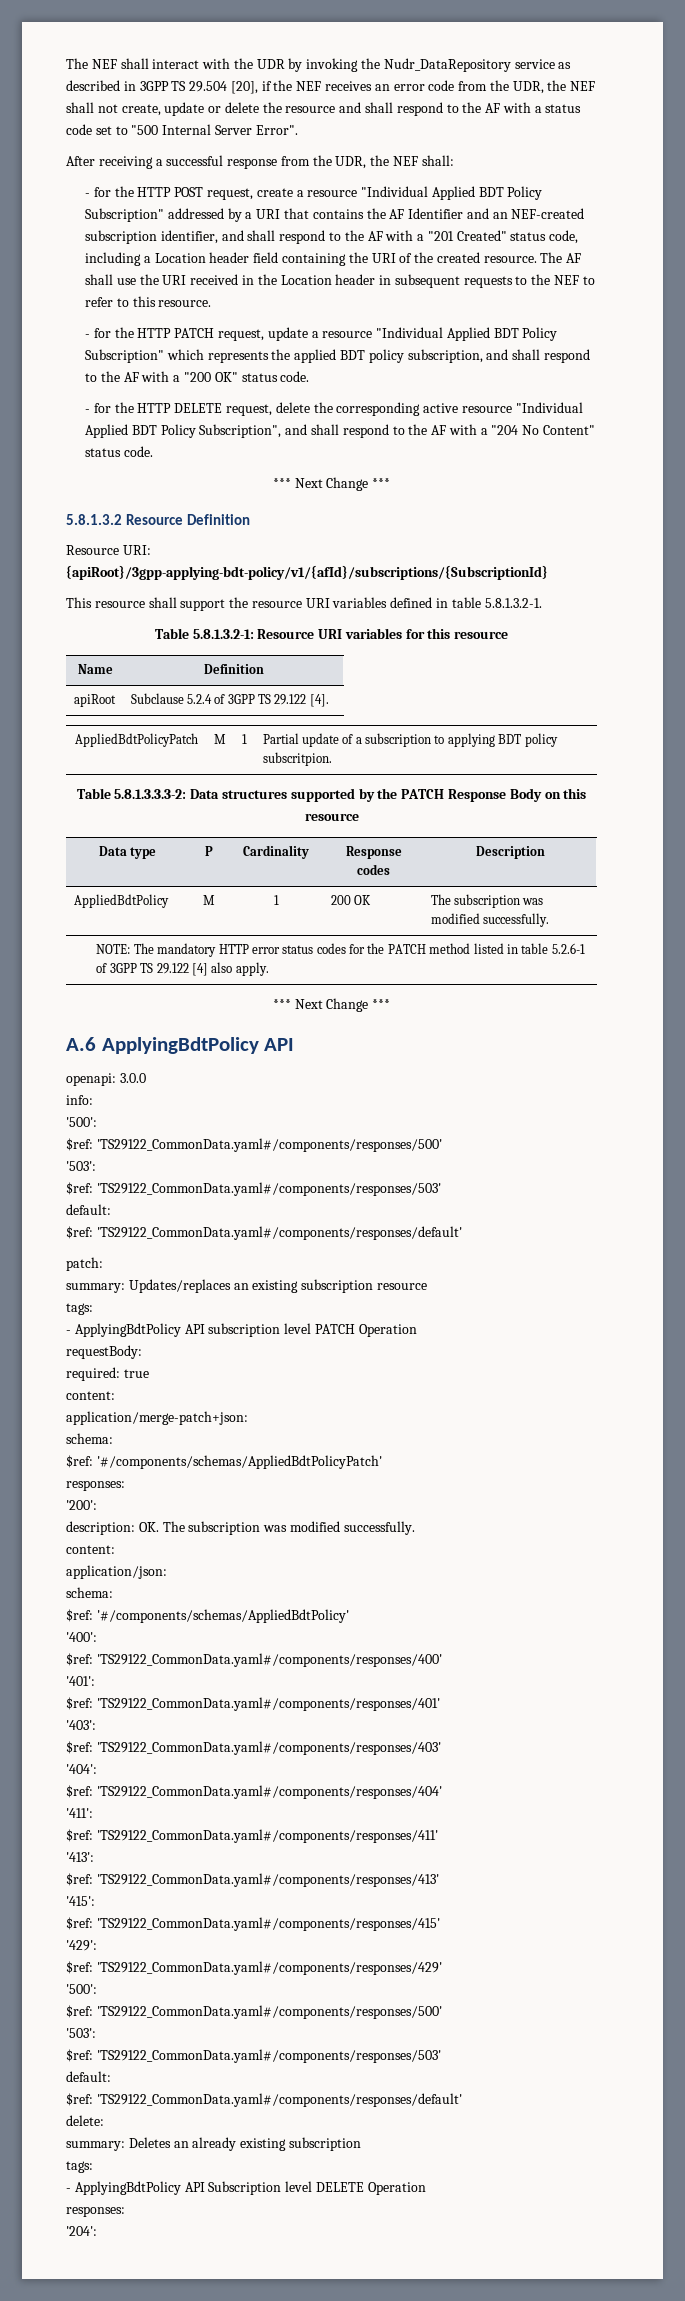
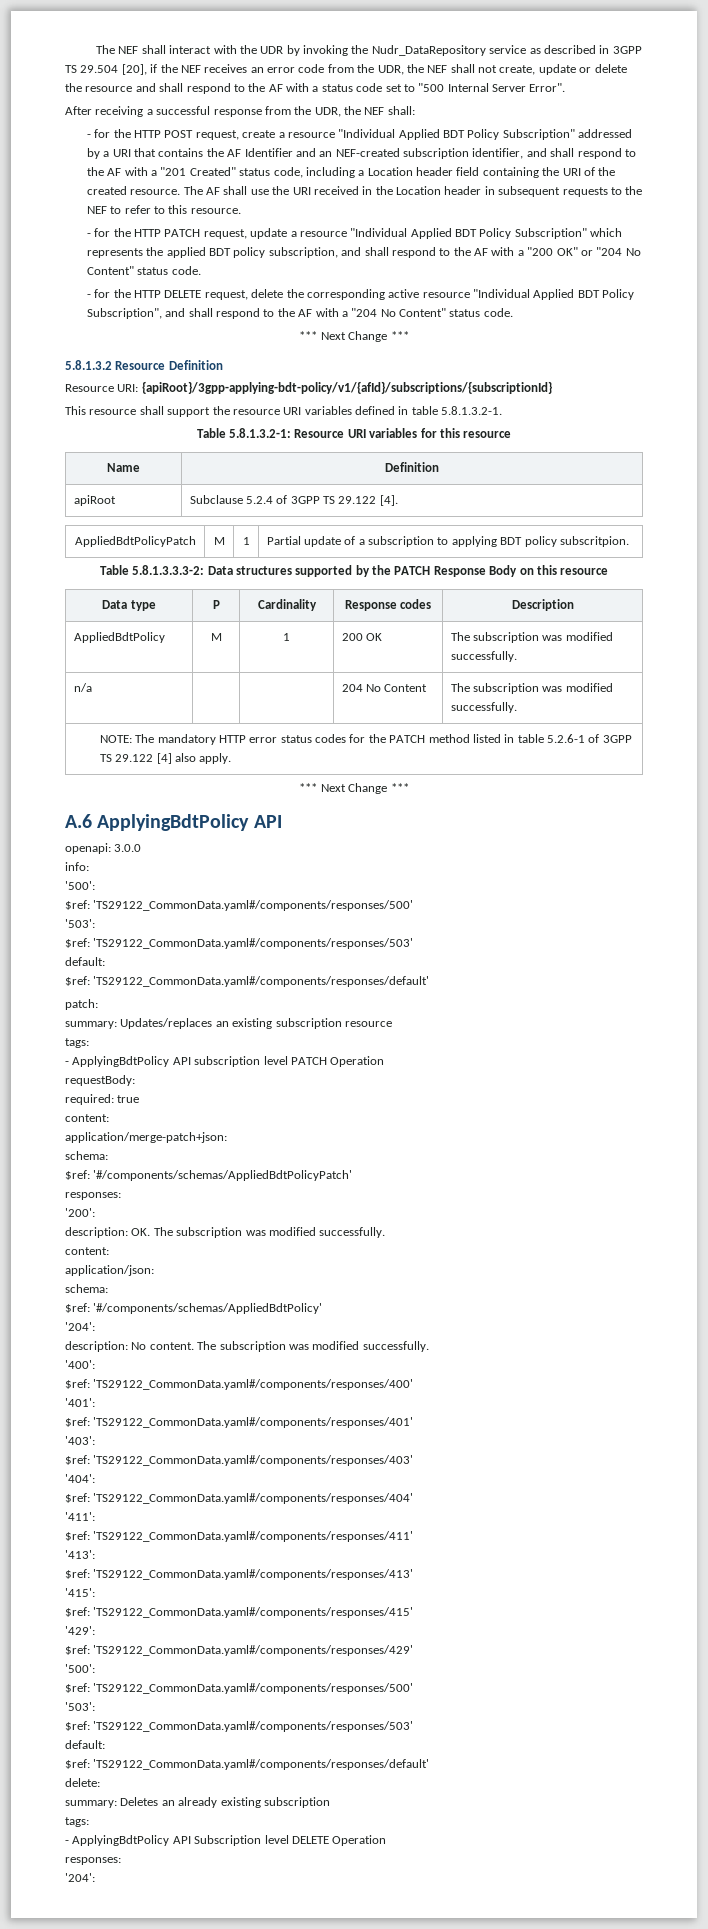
(238, 377) none -> [580,247,641,256] [86,266,134,275] or "204 No Content"
[66,565,548,580] {apiRoot}/3gpp-applying-bdt-policy/v1/{afId}/subscriptions/{SubscriptionId} -> [141,381,552,394] {apiRoot}/3gpp-applying-bdt-policy/v1/{afId}/subscriptions/{subscriptionId}
(549, 920) none -> [73,683,92,692] [341,684,428,692] [450,683,613,694] [450,702,517,713] // n/a | | | 204 No Content | The subscription was modified successfully.
(349, 1616) none -> [65,1322,95,1331] [65,1341,429,1352] // '204': // description: No content. The subscription was modified successfully.

